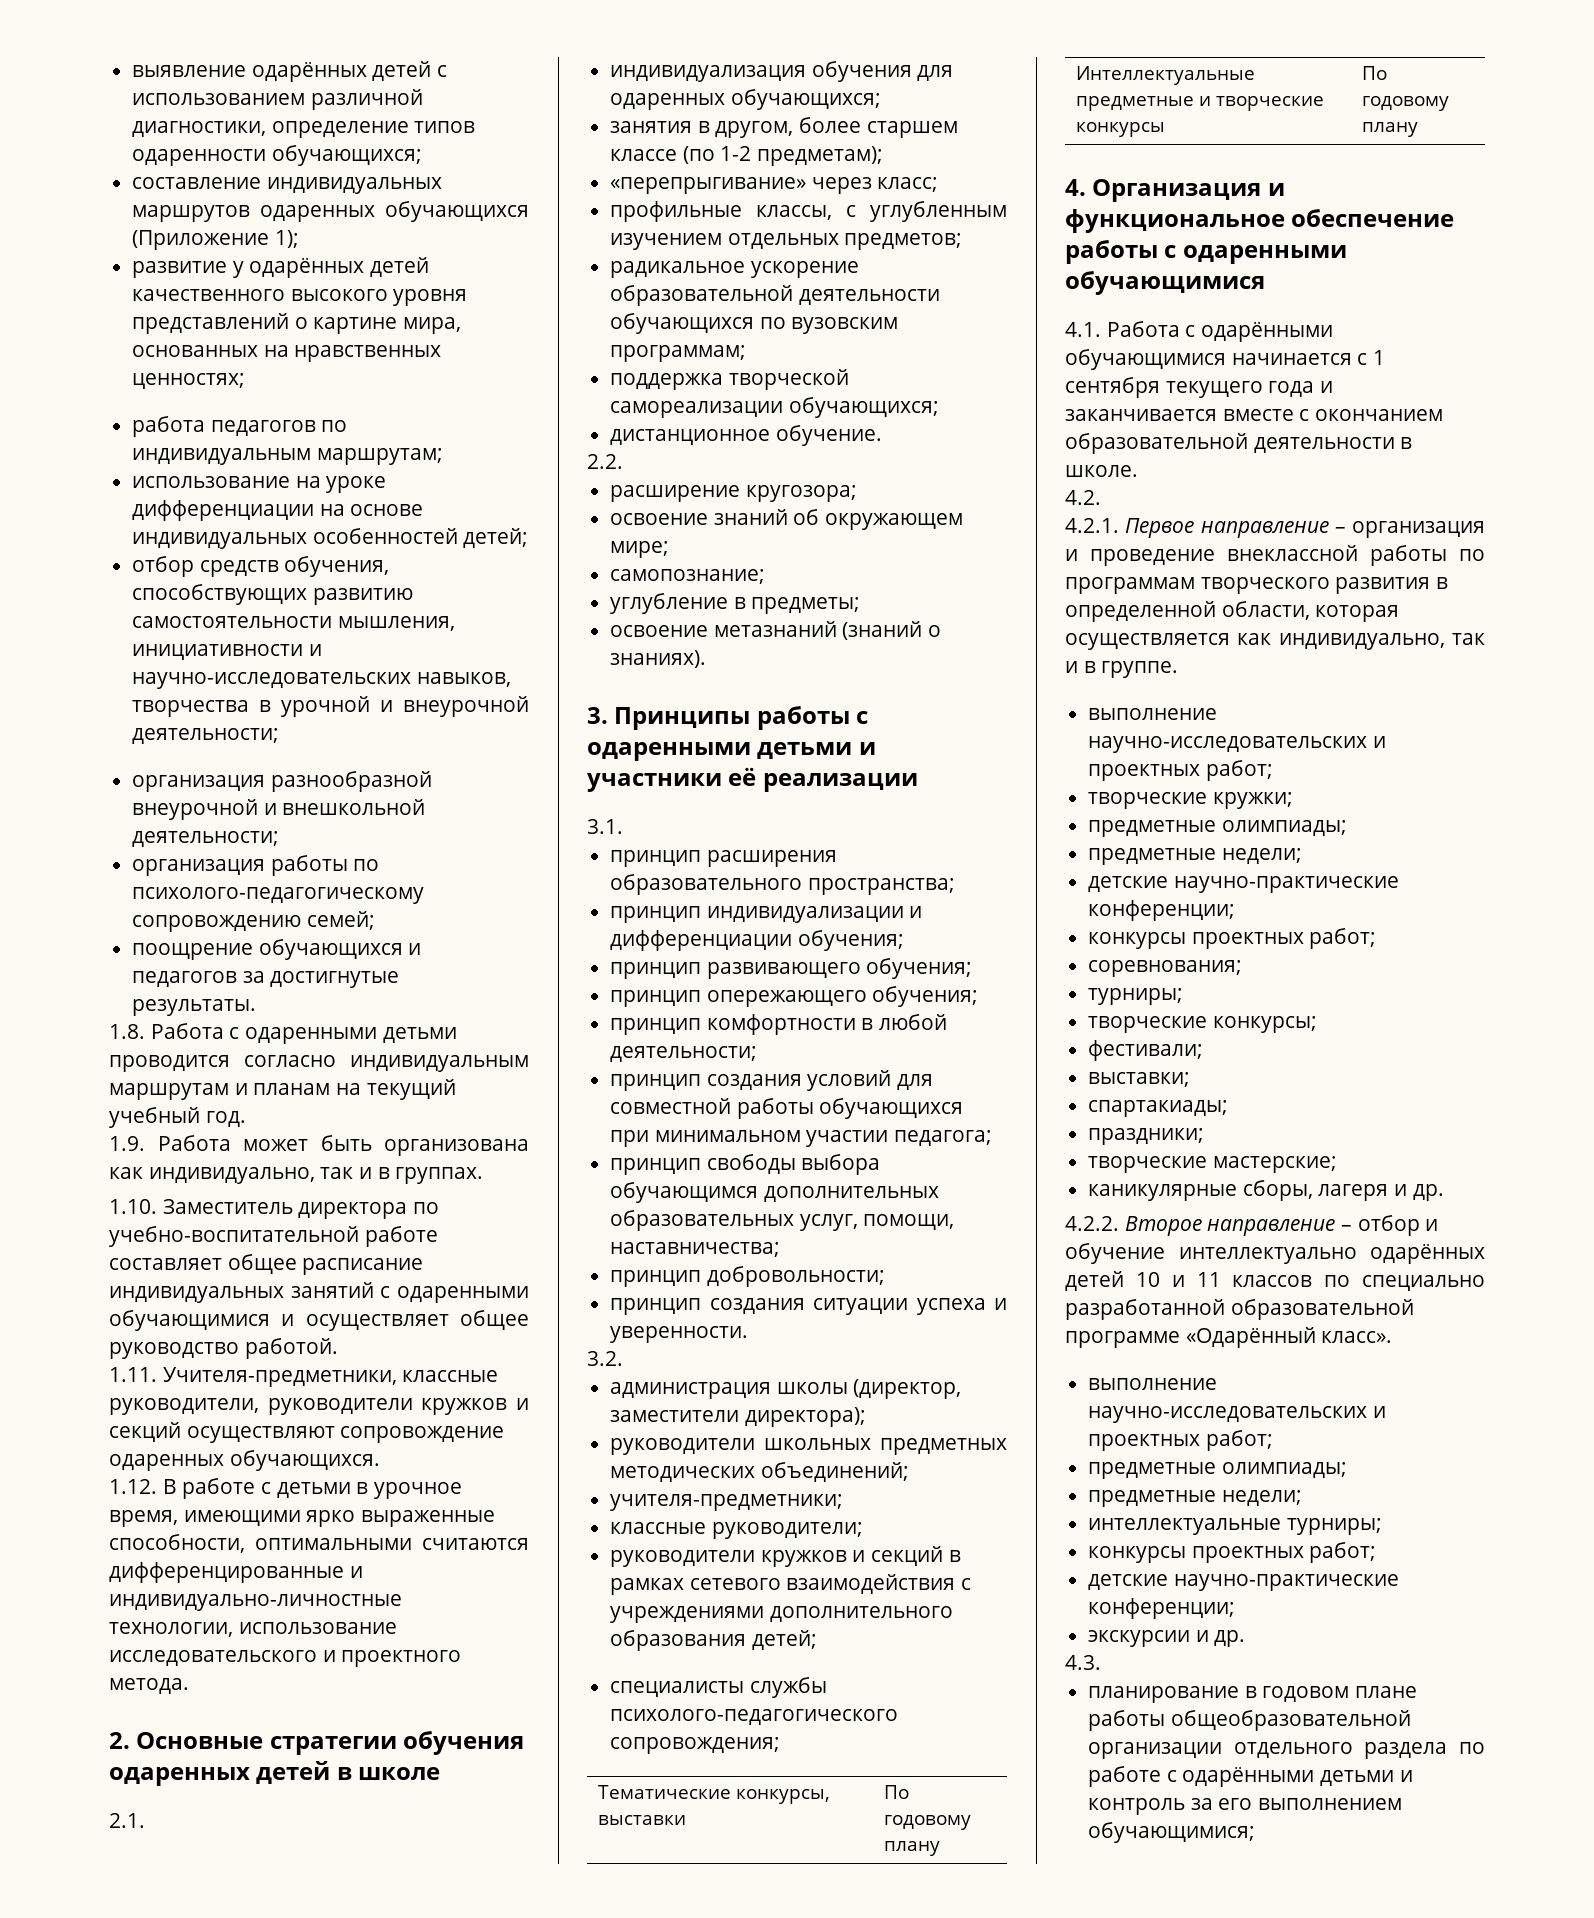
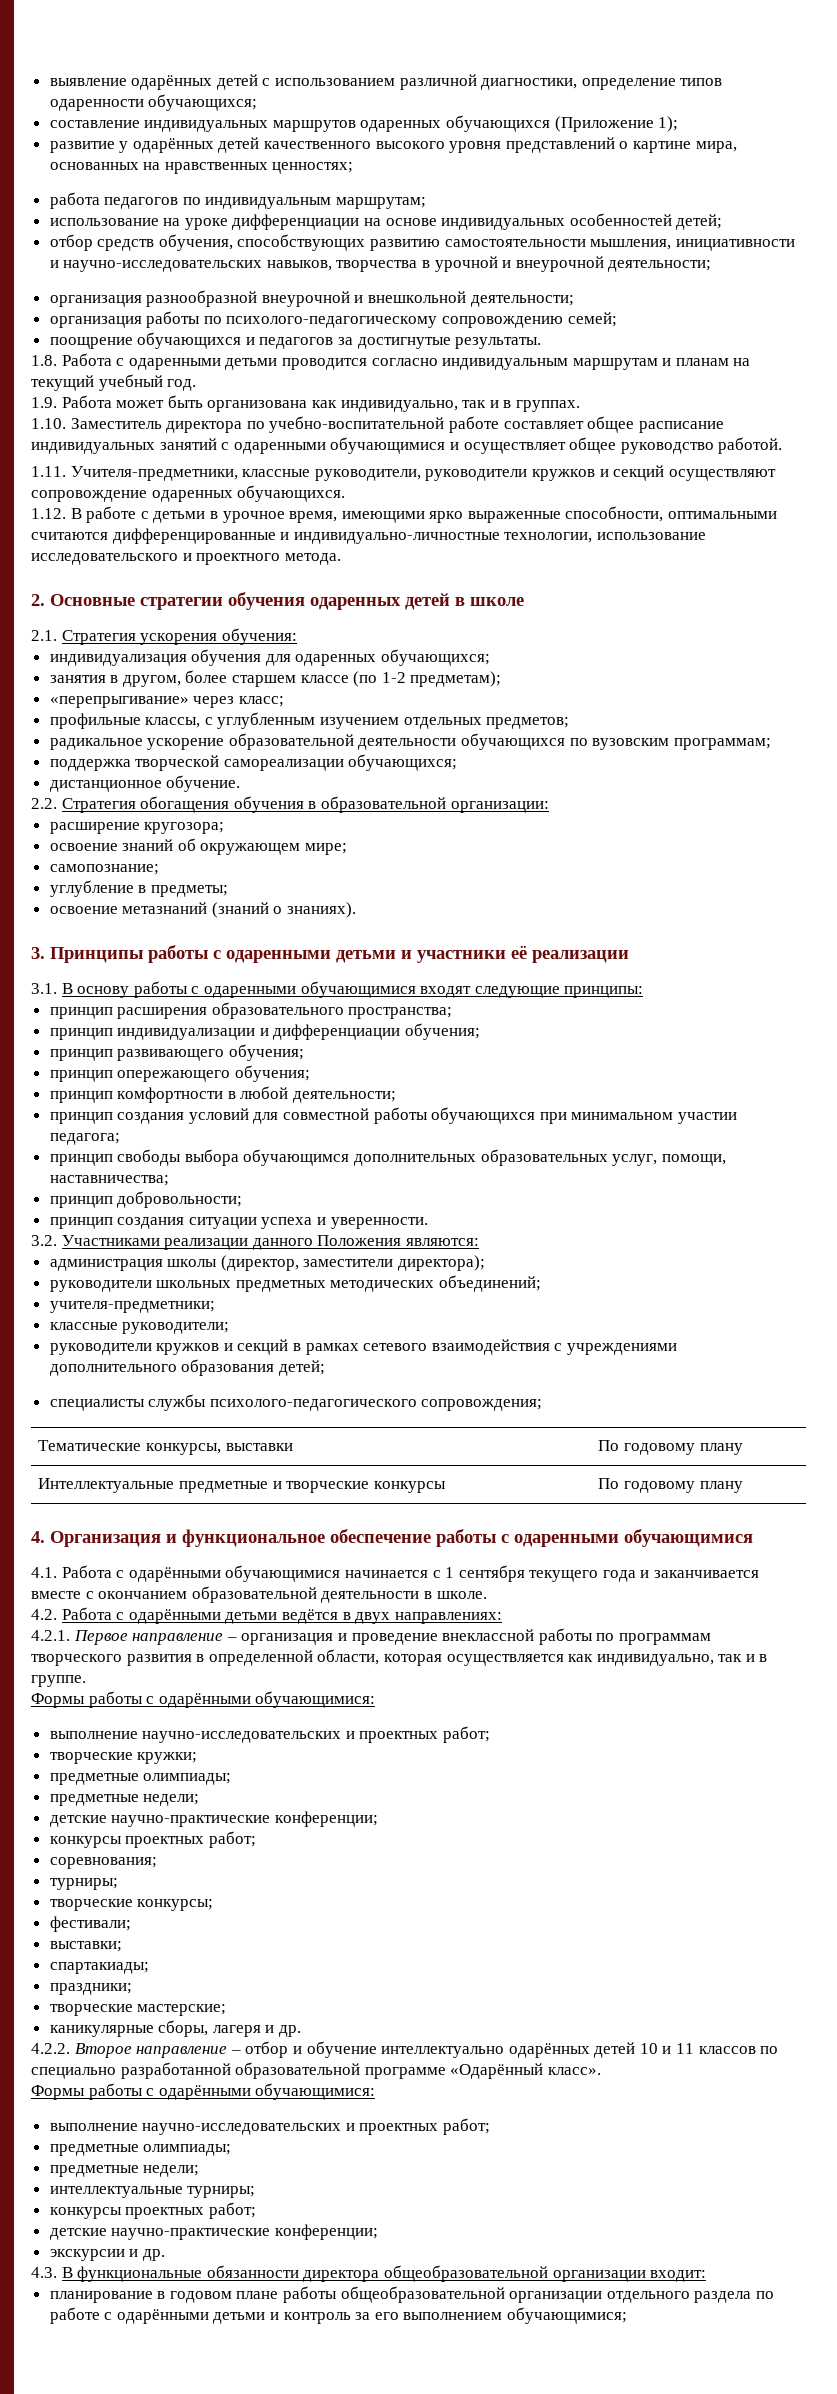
(145, 1820) none -> [61,628,297,645] Стратегия ускорения обучения:
(623, 461) none -> [61,796,549,813] Стратегия обогащения обучения в образовательной организации:
(623, 826) none -> [61,981,644,998] В основу работы с одаренными обучающимися входят следующие принципы:
(623, 1358) none -> [61,1235,479,1250] Участниками реализации данного Положения являются:
(1101, 497) none -> [61,1607,502,1624] Работа с одарёнными детьми ведётся в двух направлениях:
(1179, 669) none -> [31,1691,376,1708] // Формы работы с одарёнными обучающимися:
(1393, 1337) none -> [31,2083,376,2100] // Формы работы с одарёнными обучающимися:
(1101, 1662) none -> [61,2265,707,2282] В функциональные обязанности директора общеобразовательной организации входит:

